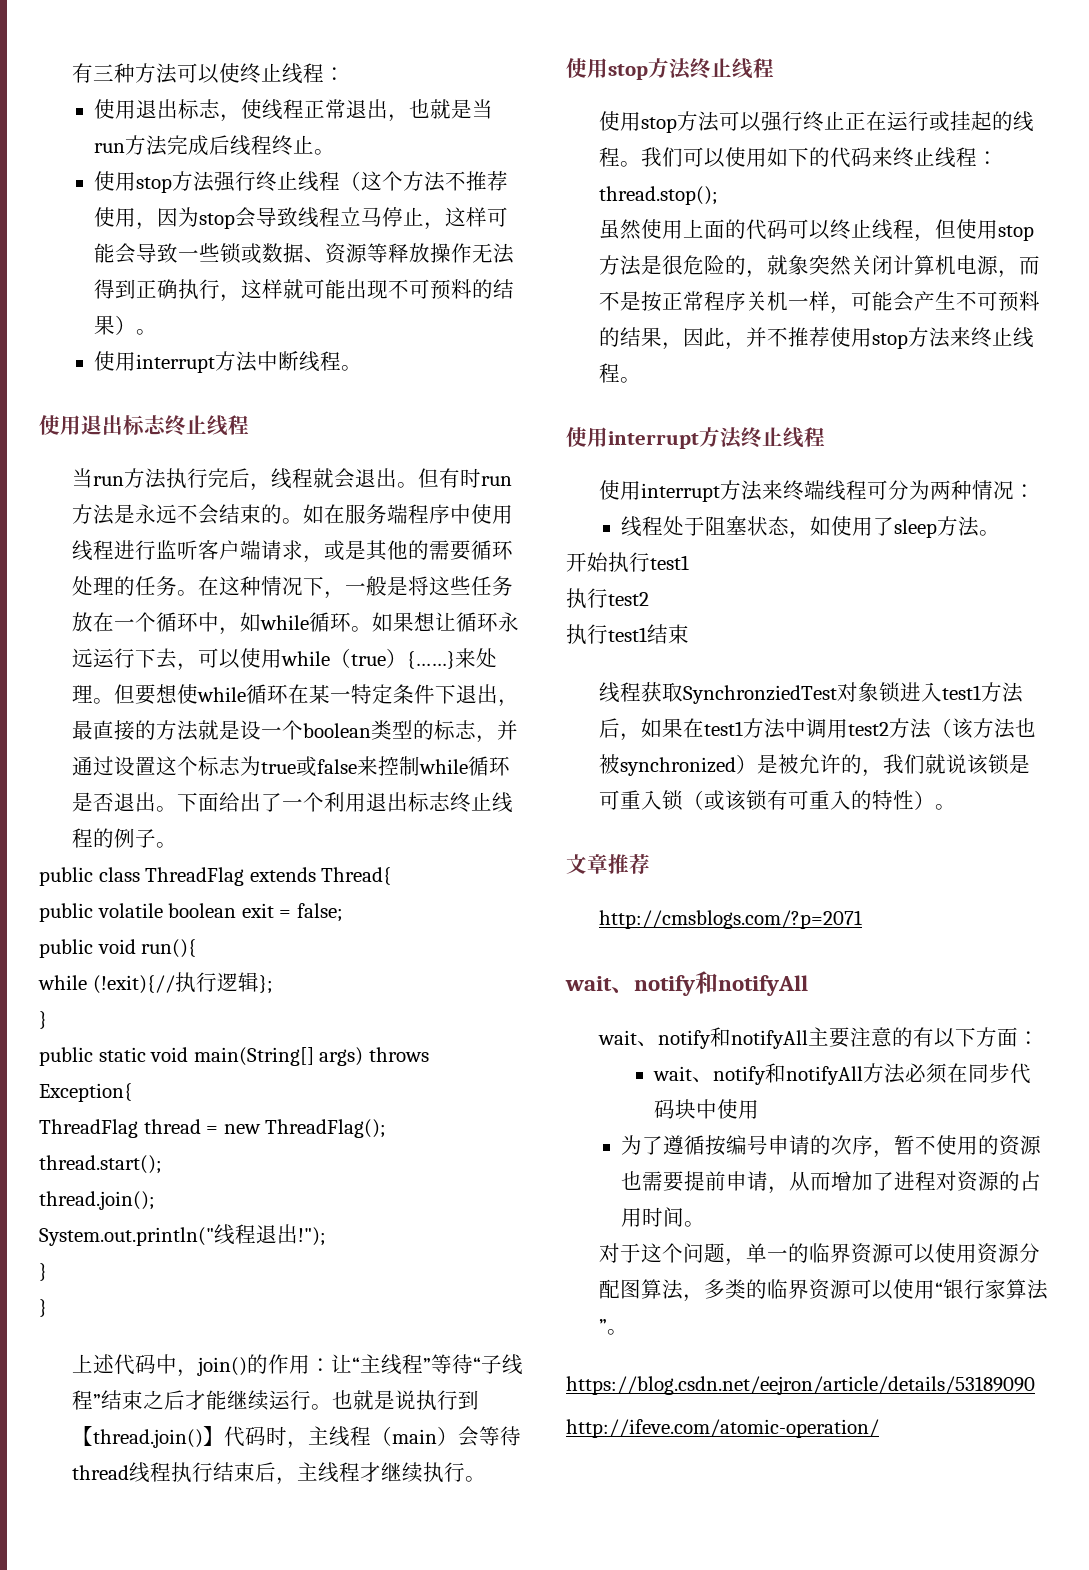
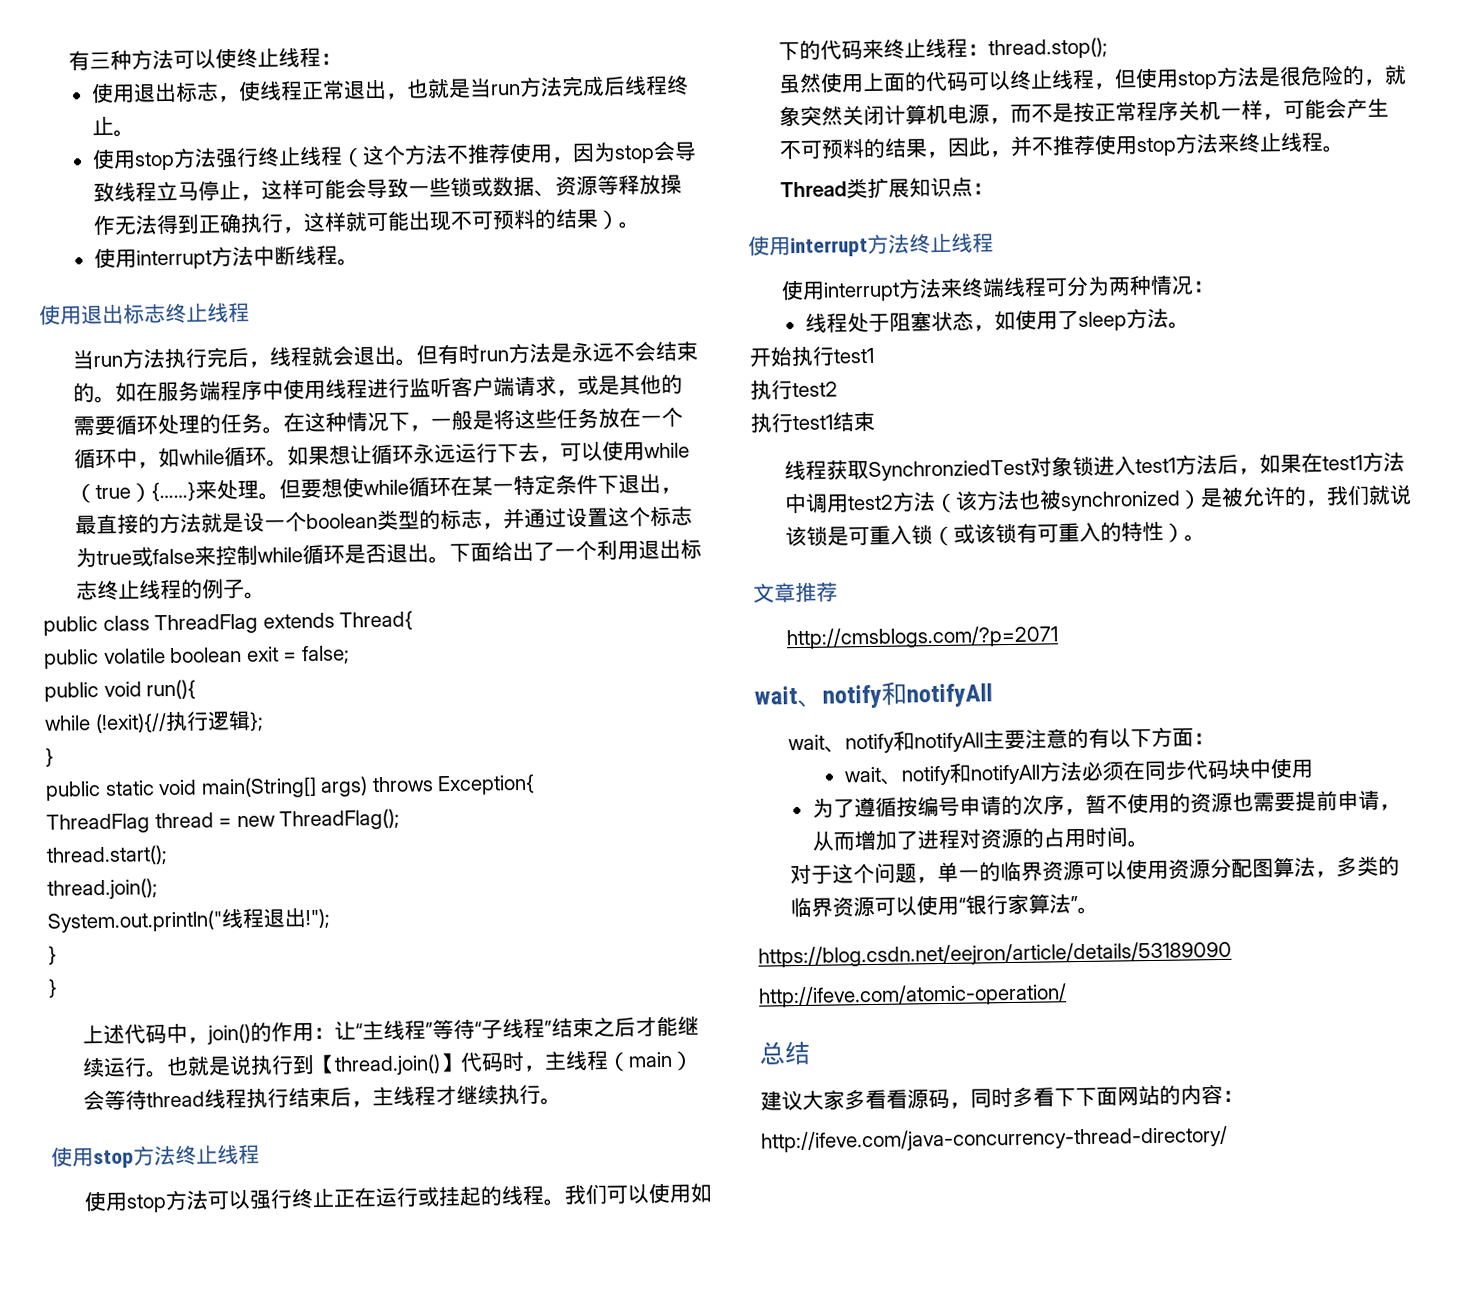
(641, 380) none -> [780,177,995,199] // Thread类扩展知识点：
(879, 1428) none -> [759,1040,811,1066] [760,1083,1244,1111] [760,1125,1228,1153] // 总结 // 建议大家多看看源码，同时多看下下面网站的内容： // http://ifeve.com/java-concurrency-thread-directory/

